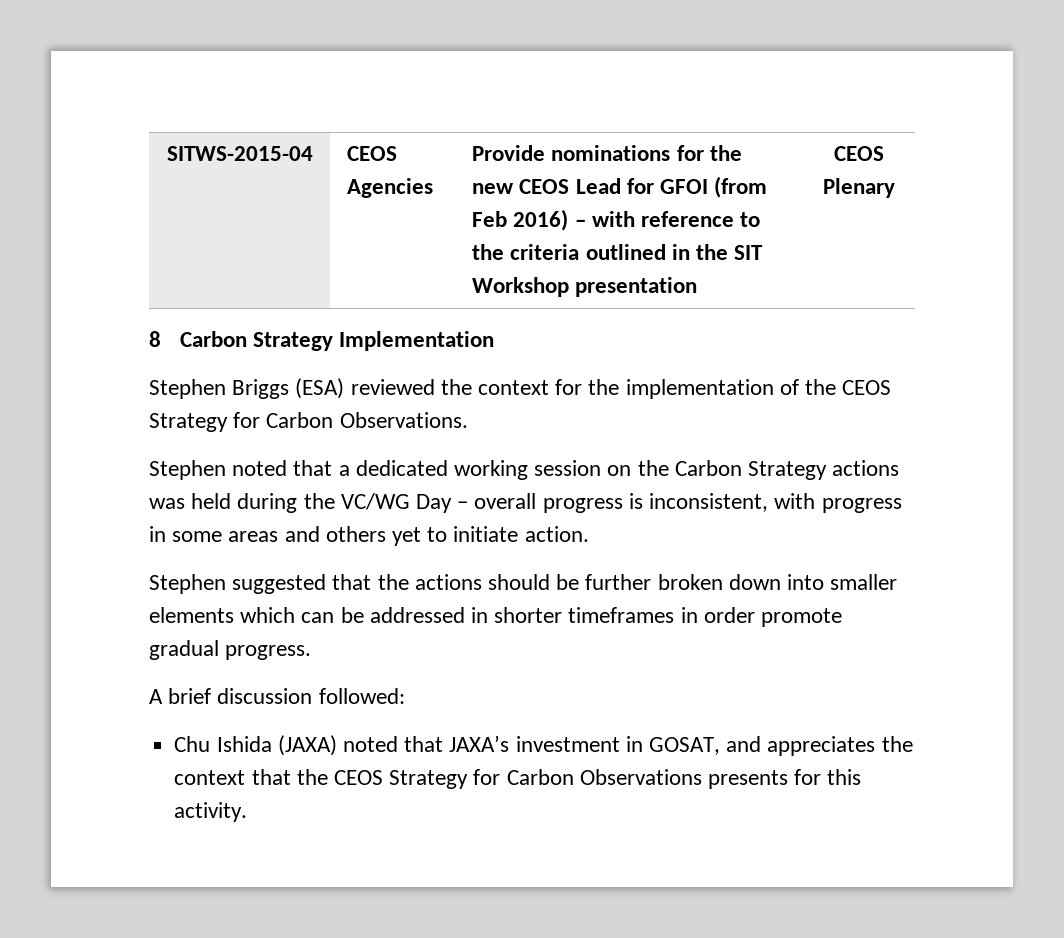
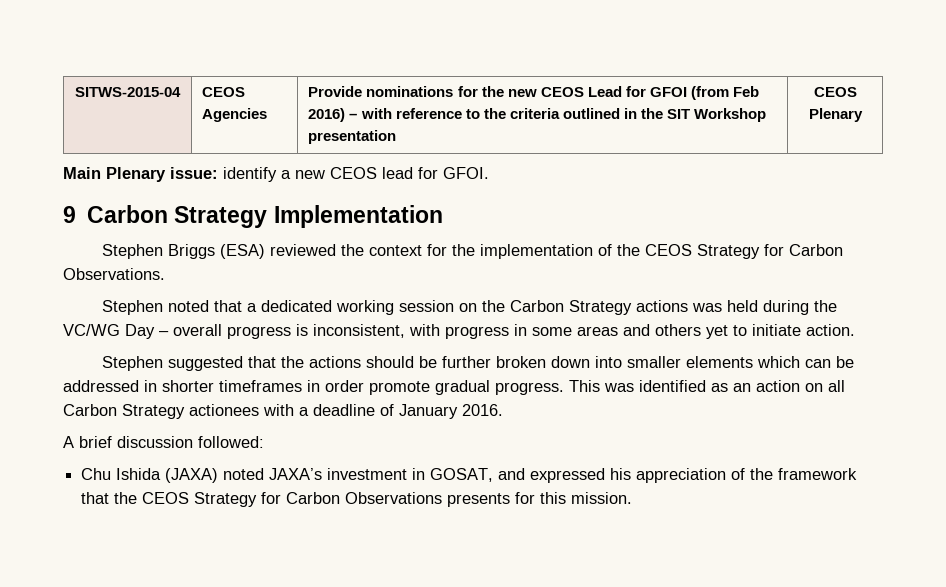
[149,331,161,347] 8 -> [63,167,489,182] [63,206,76,223] Main Plenary issue: identify a new CEOS lead for GFOI. // 9
(312, 652) none -> [569,380,845,392] [63,404,503,419] This was identified as an action on all Carbon Strategy actionees with a deadline of January 2016.
[404,736,444,752] that -> (265, 474) none
[767,736,913,756] [174,770,246,785] appreciates the context -> [530,468,858,483] expressed his appreciation of the framework
[174,802,248,822] activity. -> [571,492,633,504] mission.

